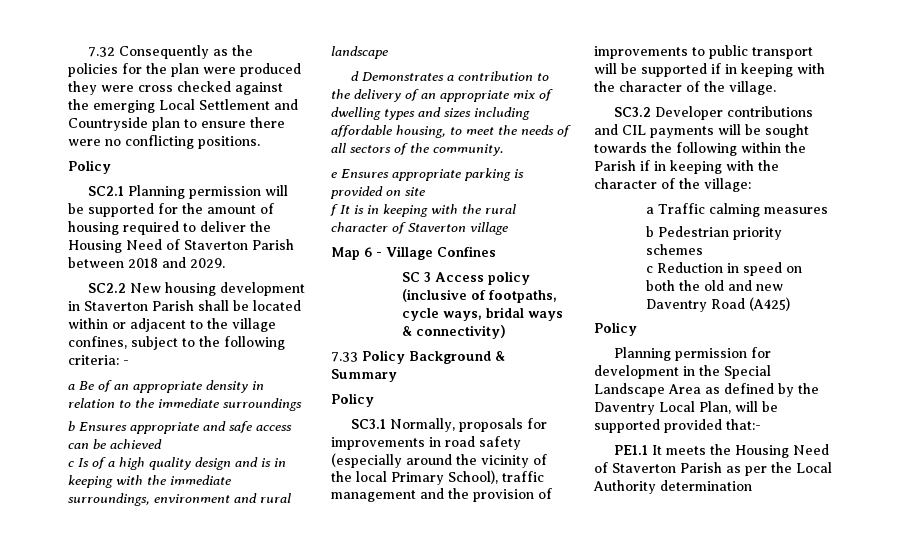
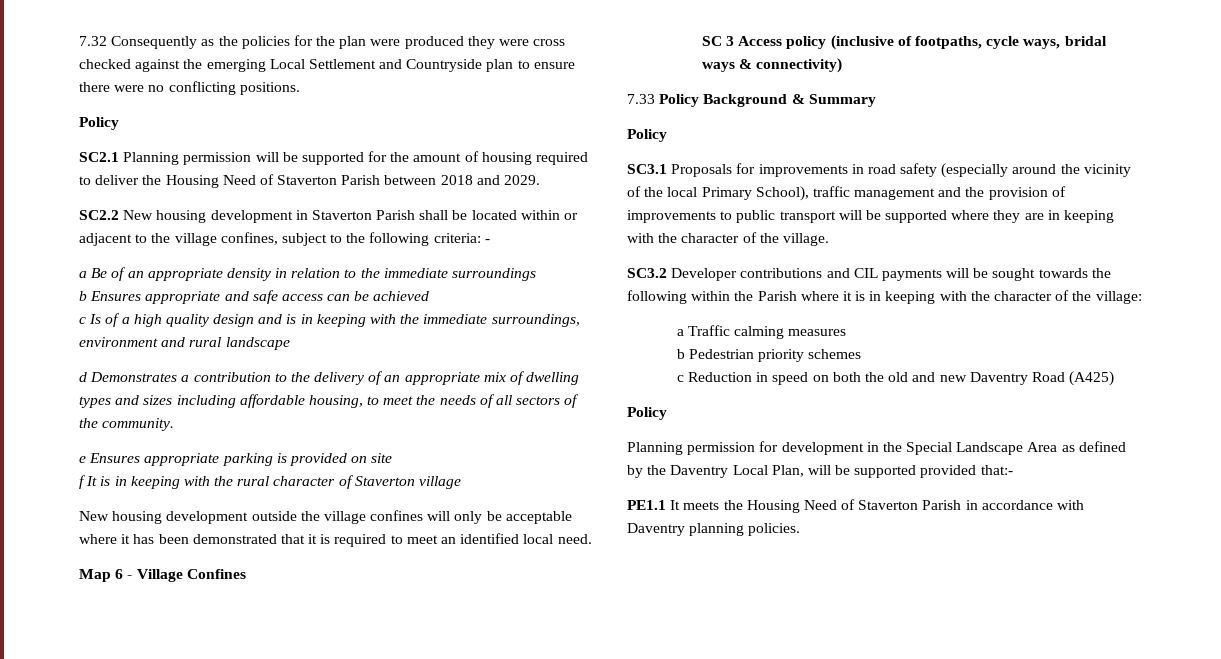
(508, 228) none -> [79,510,572,524] [79,533,592,547] // New housing development outside the village confines will only be acceptable where it has been demonstrated that it is required to meet an identified local need.
[390,418,524,432] Normally, proposals -> [671,164,733,177] Proposals
[711,63,721,74] if -> [951,210,1044,223] where they are
[640,160,650,171] if -> [800,291,866,301] where it is
[726,462,832,476] [593,480,752,494] as per the Local Authority determination -> [965,500,1085,510] [627,523,801,536] in accordance with Daventry planning policies.

